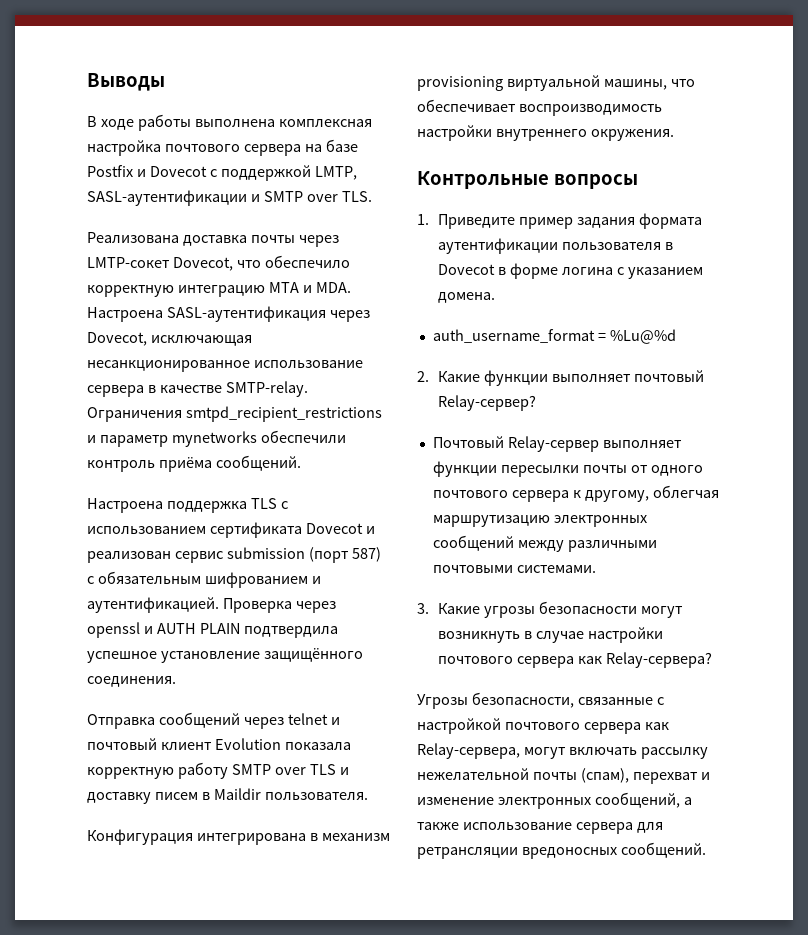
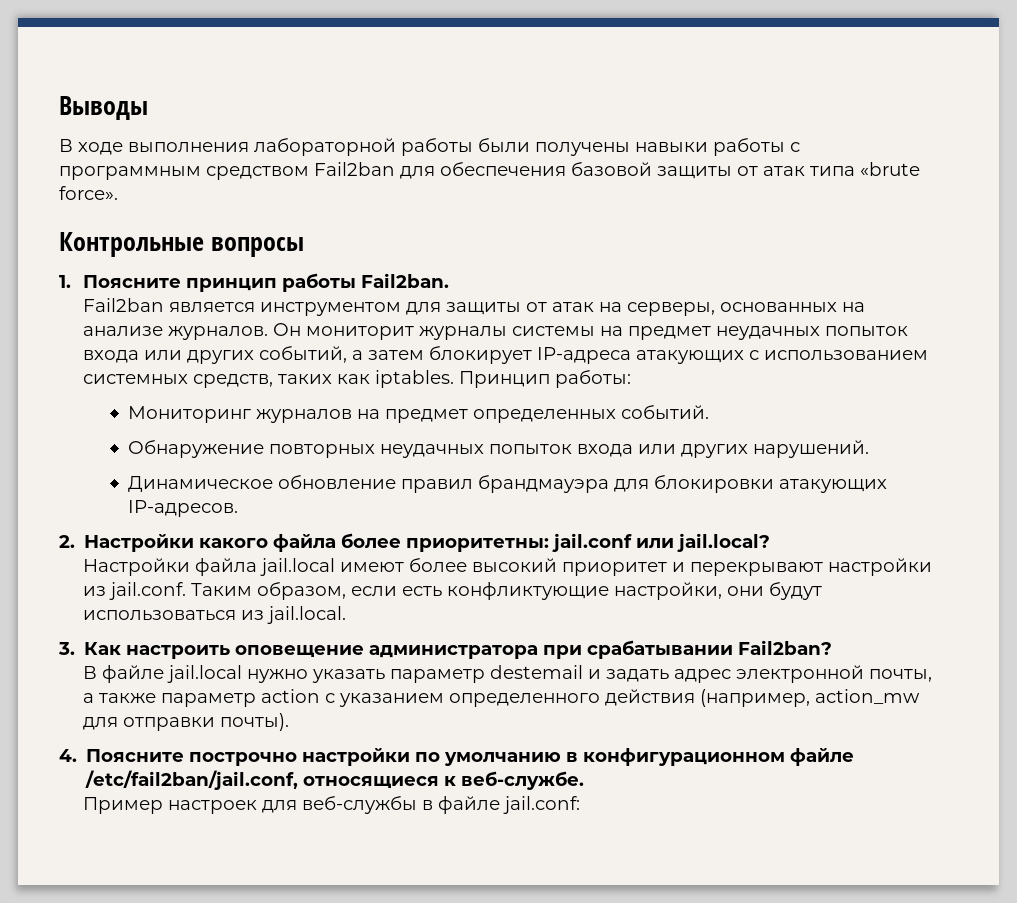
[137,114,372,131] [87,139,358,156] [87,165,357,181] [87,190,372,206] [87,232,339,247] [87,255,350,271] [87,282,351,297] [87,306,370,322] [87,332,252,346] [87,360,363,372] [87,381,308,397] [87,406,382,422] [87,430,346,447] [87,455,301,472] [87,498,288,513] [87,522,375,538] [87,547,381,563] [87,571,321,588] [87,597,336,613] [87,622,338,638] [87,648,363,663] [87,676,176,687] [87,712,340,729] [87,738,351,750] [87,762,349,779] [87,788,368,804] [87,829,390,845] [417,75,695,91] [417,99,662,116] [417,125,674,141] [417,171,638,189] [417,213,703,229] [438,238,674,254] [438,263,703,279] [438,292,496,303] [432,329,676,344] [417,370,705,386] [438,395,537,411] [432,436,682,452] [432,461,703,477] [432,485,719,502] [432,515,647,527] [432,535,657,552] [432,565,596,573] [417,601,684,618] [438,627,664,643] [438,652,713,668] [417,692,664,709] [417,718,669,734] [417,743,708,759] [417,768,710,784] [417,792,692,809] [417,822,663,834] [417,842,706,859] работы выполнена комплексная настройка почтового сервера на базе Postfix и Dovecot с поддержкой LMTP, SASL-аутентификации и SMTP over TLS. // Реализована доставка почты через LMTP-сокет Dovecot, что обеспечило корректную интеграцию MTA и MDA. Настроена SASL-аутентификация через Dovecot, исключающая несанкционированное использование сервера в качестве SMTP-relay. Ограничения smtpd_recipient_restrictions и параметр mynetworks обеспечили контроль приёма сообщений. // Настроена поддержка TLS с использованием сертификата Dovecot и реализован сервис submission (порт 587) с обязательным шифрованием и аутентификацией. Проверка через openssl и AUTH PLAIN подтвердила успешное установление защищённого соединения. // Отправка сообщений через telnet и почтовый клиент Evolution показала корректную работу SMTP over TLS и доставку писем в Maildir пользователя. // Конфигурация интегрирована в механизм provisioning виртуальной машины, что обеспечивает воспроизводимость настройки внутреннего окружения. // Контрольные вопросы // 1. Приведите пример задания формата аутентификации пользователя в Dovecot в форме логина с указанием домена. // auth_username_format = %Lu@%d // 2. Какие функции выполняет почтовый Relay-сервер? // Почтовый Relay-сервер выполняет функции пересылки почты от одного почтового сервера к другому, облегчая маршрутизацию электронных сообщений между различными почтовыми системами. // 3. Какие угрозы безопасности могут возникнуть в случае настройки почтового сервера как Relay-сервера? // Угрозы безопасности, связанные с настройкой почтового сервера как Relay-сервера, могут включать рассылку нежелательной почты (спам), перехват и изменение электронных сообщений, а также использование сервера для ретрансляции вредоносных сообщений. -> [128,138,800,156] [59,162,920,180] [59,186,118,200] [59,232,304,257] [59,273,450,292] [83,298,866,316] [83,323,909,340] [83,346,929,364] [83,370,632,388] [127,405,709,423] [127,440,869,458] [127,475,887,493] [127,500,238,517] [59,533,771,552] [83,558,933,576] [83,582,823,600] [83,606,347,624] [58,640,833,659] [83,665,933,683] [83,689,921,707] [83,713,290,731] [59,748,855,766] [85,770,585,790] [83,796,581,814] выполнения лабораторной работы были получены навыки работы с программным средством Fail2ban для обеспечения базовой защиты от атак типа «brute force». // Контрольные вопросы // 1. Поясните принцип работы Fail2ban. // Fail2ban является инструментом для защиты от атак на серверы, основанных на анализе журналов. Он мониторит журналы системы на предмет неудачных попыток входа или других событий, а затем блокирует IP-адреса атакующих с использованием системных средств, таких как iptables. Принцип работы: // Мониторинг журналов на предмет определенных событий. // Обнаружение повторных неудачных попыток входа или других нарушений. // Динамическое обновление правил брандмауэра для блокировки атакующих IP-адресов. // 2. Настройки какого файла более приоритетны: jail.conf или jail.local? // Настройки файла jail.local имеют более высокий приоритет и перекрывают настройки из jail.conf. Таким образом, если есть конфликтующие настройки, они будут использоваться из jail.local. // 3. Как настроить оповещение администратора при срабатывании Fail2ban? // В файле jail.local нужно указать параметр destemail и задать адрес электронной почты, а также параметр action с указанием определенного действия (например, action_mw для отправки почты). // 4. Поясните построчно настройки по умолчанию в конфигурационном файле /etc/fail2ban/jail.conf, относящиеся к веб-службе. // Пример настроек для веб-службы в файле jail.conf:

